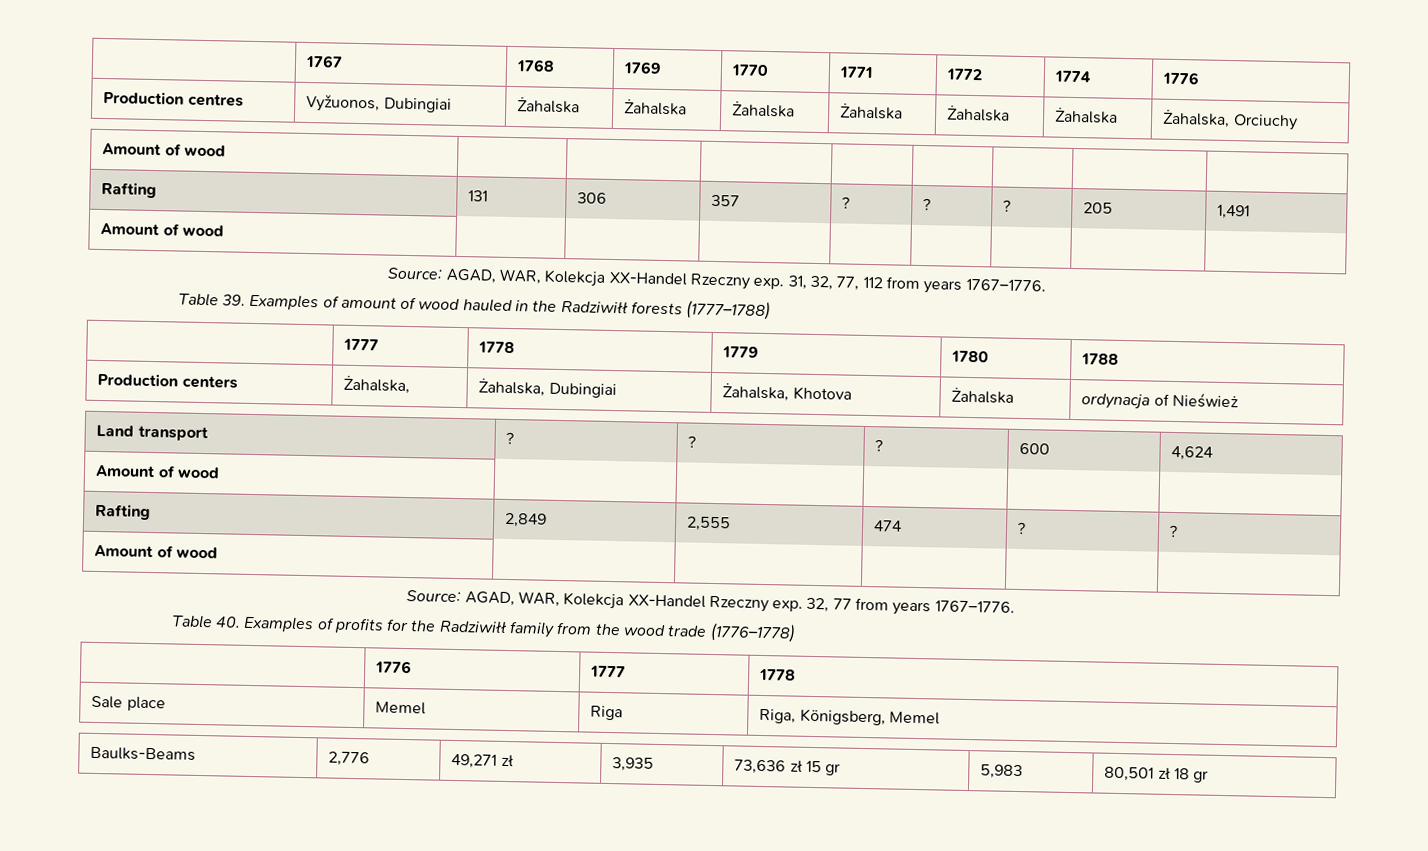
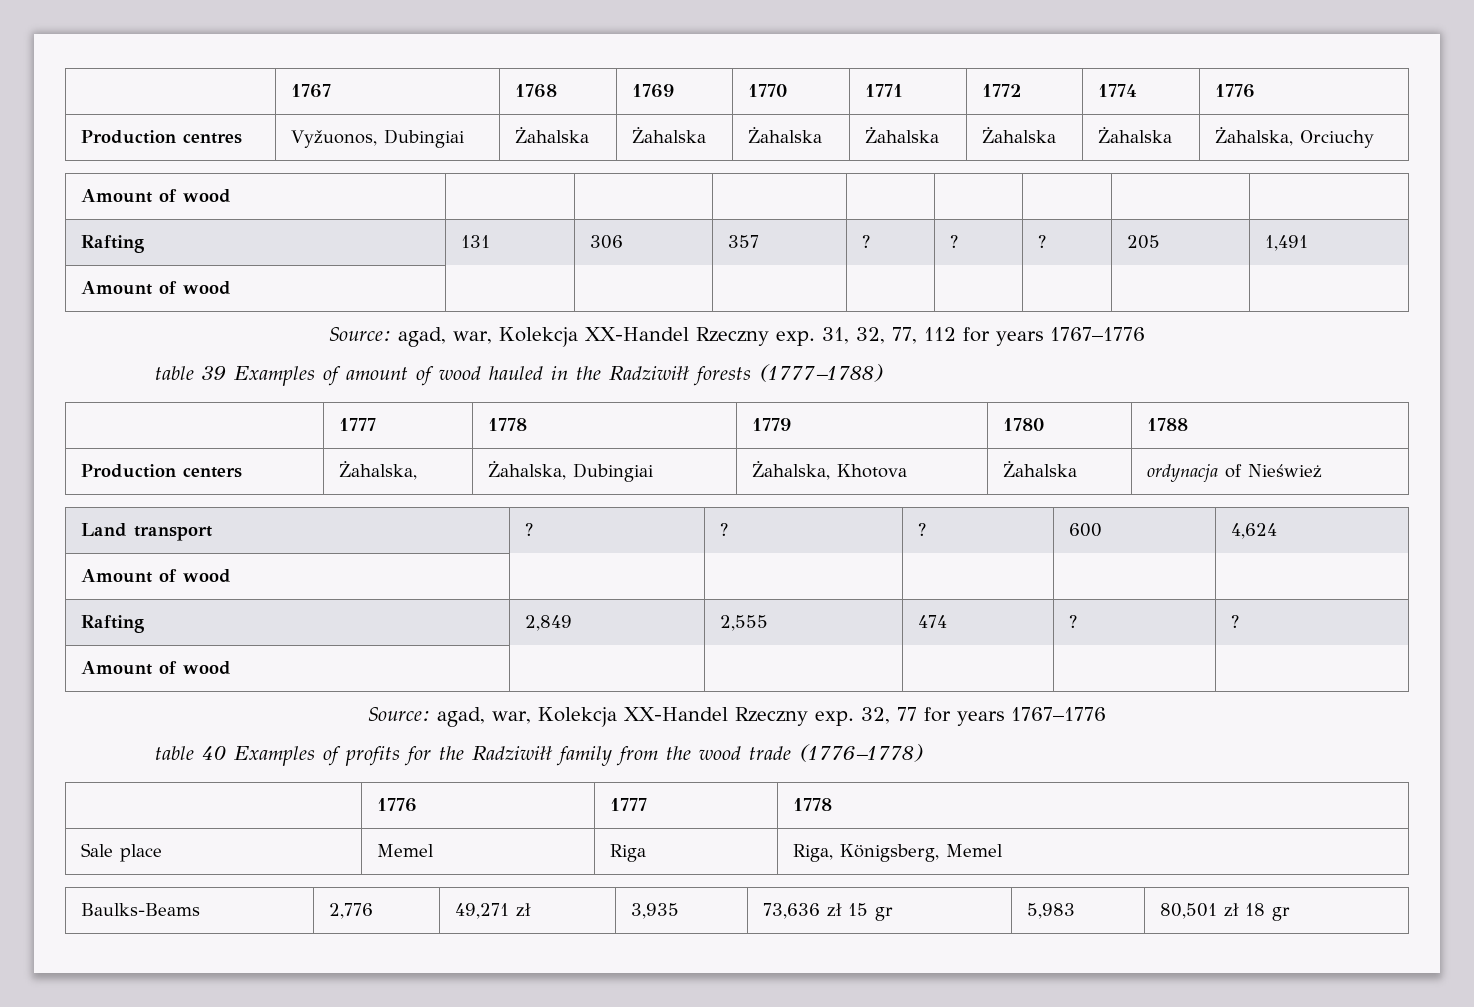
[445,268,543,285] AGAD, WAR, -> [398,327,493,347] agad, war,
[885,276,1046,294] [178,292,246,307] from years 1767–1776. // Table 39. -> [962,327,1145,346] [155,366,227,380] for years 1767–1776 // table 39
[464,591,560,608] AGAD, WAR, -> [437,707,532,727] agad, war,
[855,597,1015,616] [171,614,241,629] from years 1767–1776. // Table 40. -> [923,707,1106,726] [155,746,227,760] for years 1767–1776 // table 40

